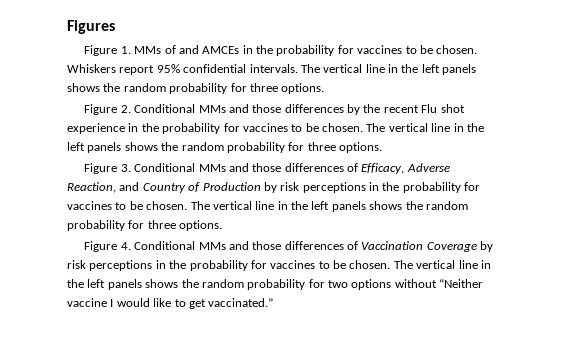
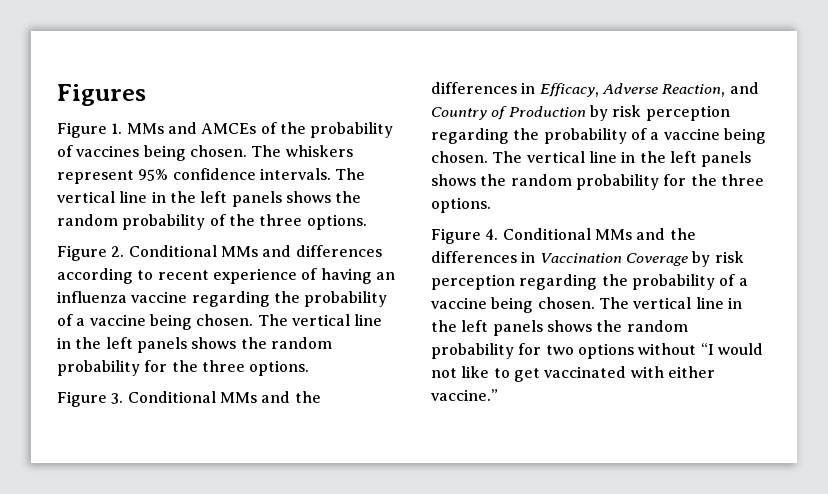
[164,45,176,54] of -> (164, 128) none
[242,45,478,56] [67,64,247,75] in the probability for vaccines to be chosen. Whiskers report 95% confidential -> [260,122,394,138] [57,145,353,161] [57,168,256,184] of the probability of vaccines being chosen. The whiskers represent 95% confidence
[230,83,247,92] for -> [209,214,255,226] of the
[252,104,465,115] [67,123,319,134] those differences by the recent Flu shot experience in the probability for vaccines to be -> [295,245,382,257] [57,268,395,284] [57,291,388,307] [57,314,192,330] differences according to recent experience of having an influenza vaccine regarding the probability of a vaccine being
(305, 146) none -> [171,360,198,372] the
[252,163,358,172] those differences of -> [294,391,321,403] [431,82,536,94] the differences in
[302,182,481,193] [67,201,143,210] perceptions in the probability for vaccines to be -> [645,105,730,121] [431,128,766,144] perception regarding the probability of a vaccine being
(145, 224) none -> [690,174,717,186] the
[252,241,358,250] those differences of -> [669,228,696,240] [431,251,536,263] the differences in
[89,260,346,271] perceptions in the probability for vaccines to be -> [431,274,748,290] [431,297,534,313] perception regarding the probability of a vaccine being
[439,279,484,288] [67,298,274,309] “Neither vaccine I would like to get vaccinated.” -> [700,343,763,355] [431,366,715,382] [431,389,498,401] “I would not like to get vaccinated with either vaccine.”

